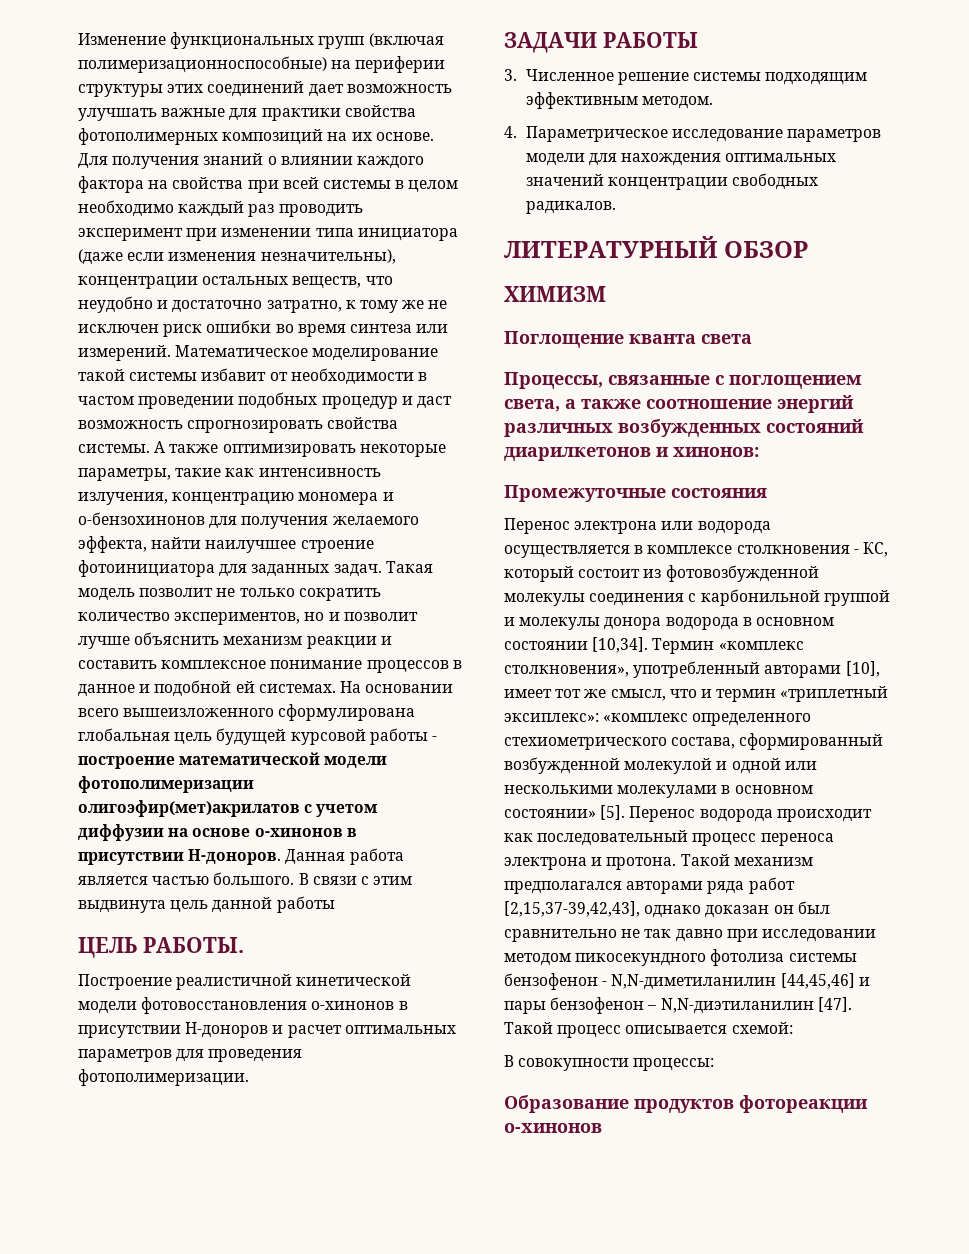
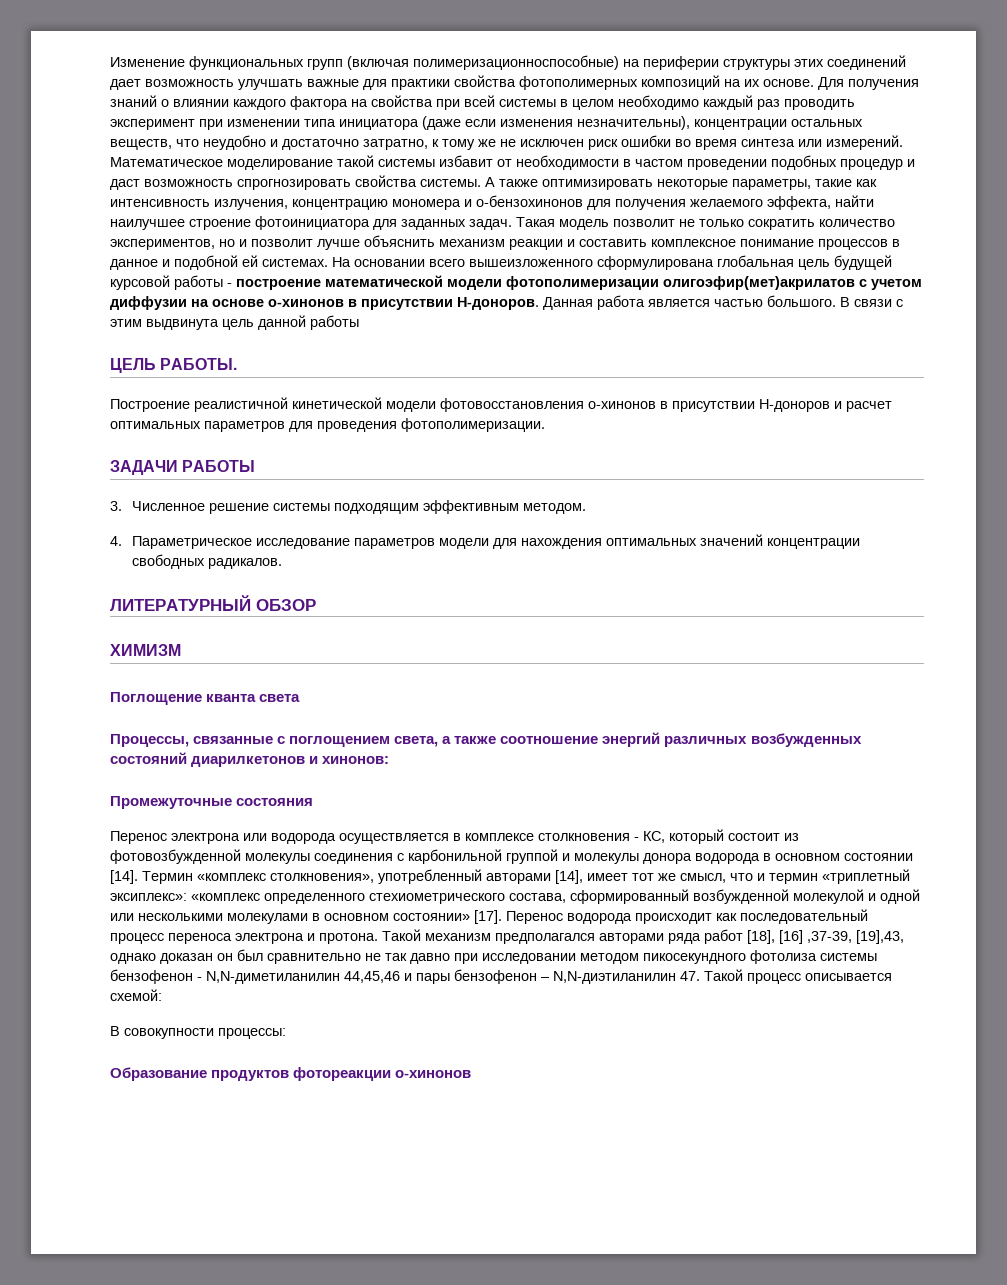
[592,637,649,653] [10,34]. -> [110,870,138,884] [14].
[845,661,880,677] [10], -> [555,870,583,884] [14],
[600,805,626,820] [5]. -> [474,910,502,924] [17].
[504,901,640,917] [2,15,37-39,42,43], -> [747,930,904,944] [18], [16] ,37-39, [19],43,
[780,973,855,989] [44,45,46] -> [344,971,400,983] 44,45,46
[817,997,852,1012] [47]. -> [680,971,700,981] 47.

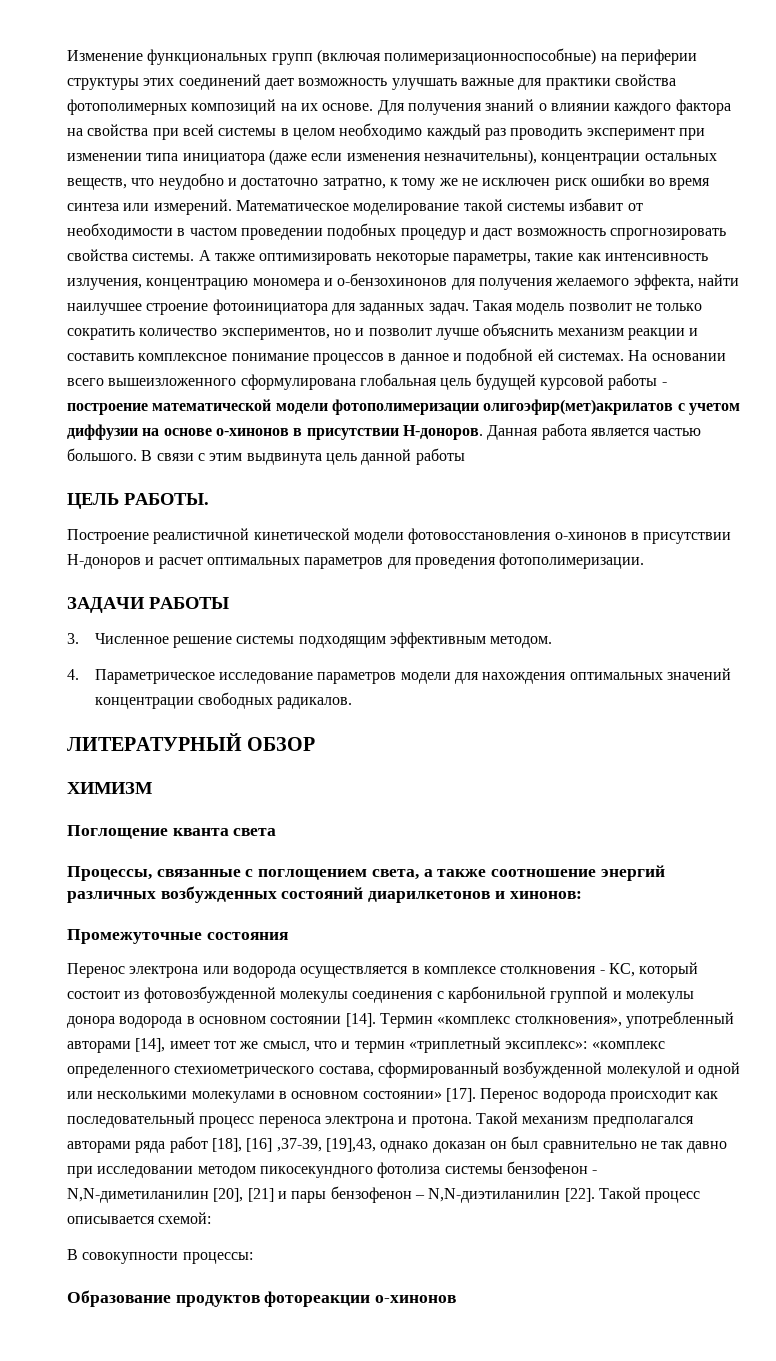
[344,971,400,983] 44,45,46 -> [213,1188,274,1202] [20], [21]
[680,971,700,981] 47. -> [564,1188,595,1202] [22].

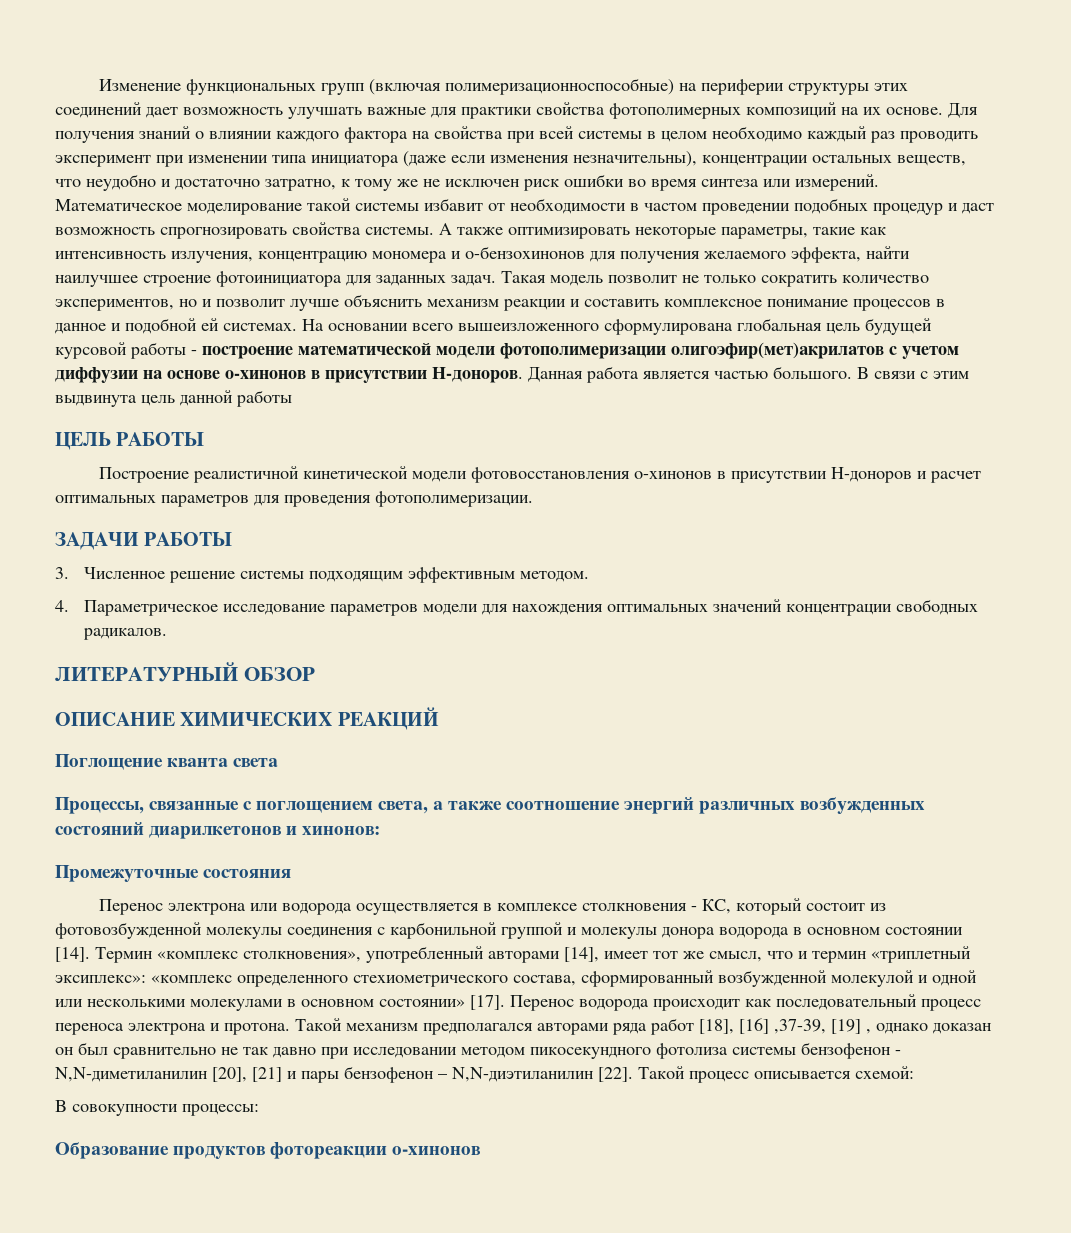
[124,493,209,505] РАБОТЫ. -> [116,432,205,446] РАБОТЫ
[67,782,152,794] ХИМИЗМ -> [55,707,439,730] ОПИСАНИЕ ХИМИЧЕСКИХ РЕАКЦИЙ
[325,1138,376,1152] [19],43, -> [831,1019,871,1034] [19] ,

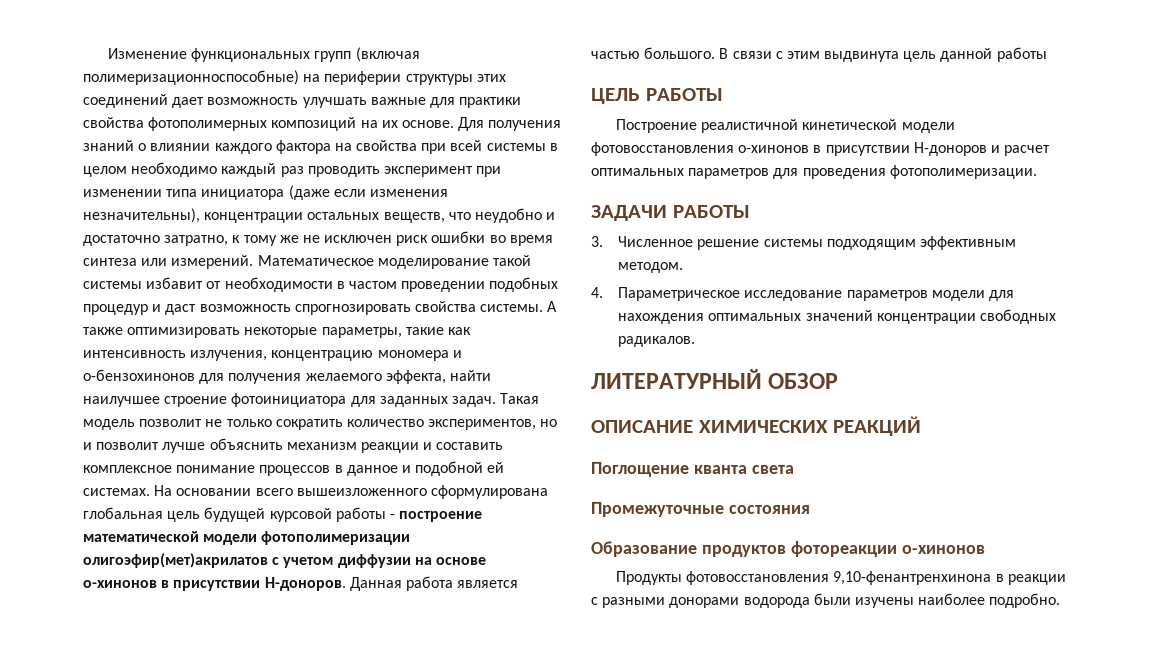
[55,797,926,814] [55,822,381,839] [55,865,292,882] [99,898,887,915] [55,922,963,939] [55,946,971,963] [55,970,977,987] [55,994,981,1011] [55,1018,992,1035] [55,1042,901,1059] [55,1066,914,1083] [55,1100,259,1116] [55,1142,482,1159] Процессы, связанные с поглощением света, а также соотношение энергий различных возбужденных состояний диарилкетонов и хинонов: // Промежуточные состояния // Перенос электрона или водорода осуществляется в комплексе столкновения - КС, который состоит из фотовозбужденной молекулы соединения с карбонильной группой и молекулы донора водорода в основном состоянии [14]. Термин «комплекс столкновения», употребленный авторами [14], имеет тот же смысл, что и термин «триплетный эксиплекс»: «комплекс определенного стехиометрического состава, сформированный возбужденной молекулой и одной или несколькими молекулами в основном состоянии» [17]. Перенос водорода происходит как последовательный процесс переноса электрона и протона. Такой механизм предполагался авторами ряда работ [18], [16] ,37-39, [19] , однако доказан он был сравнительно не так давно при исследовании методом пикосекундного фотолиза системы бензофенон - N,N-диметиланилин [20], [21] и пары бензофенон – N,N-диэтиланилин [22]. Такой процесс описывается схемой: // В совокупности процессы: // Образование продуктов фотореакции о-хинонов -> [591,502,810,517] [591,541,985,557] [615,571,1066,585] [591,593,1061,608] Промежуточные состояния // Образование продуктов фотореакции о-хинонов // Продукты фотовосстановления 9,10-фенантренхинона в реакции с разными донорами водорода были изучены наиболее подробно.

